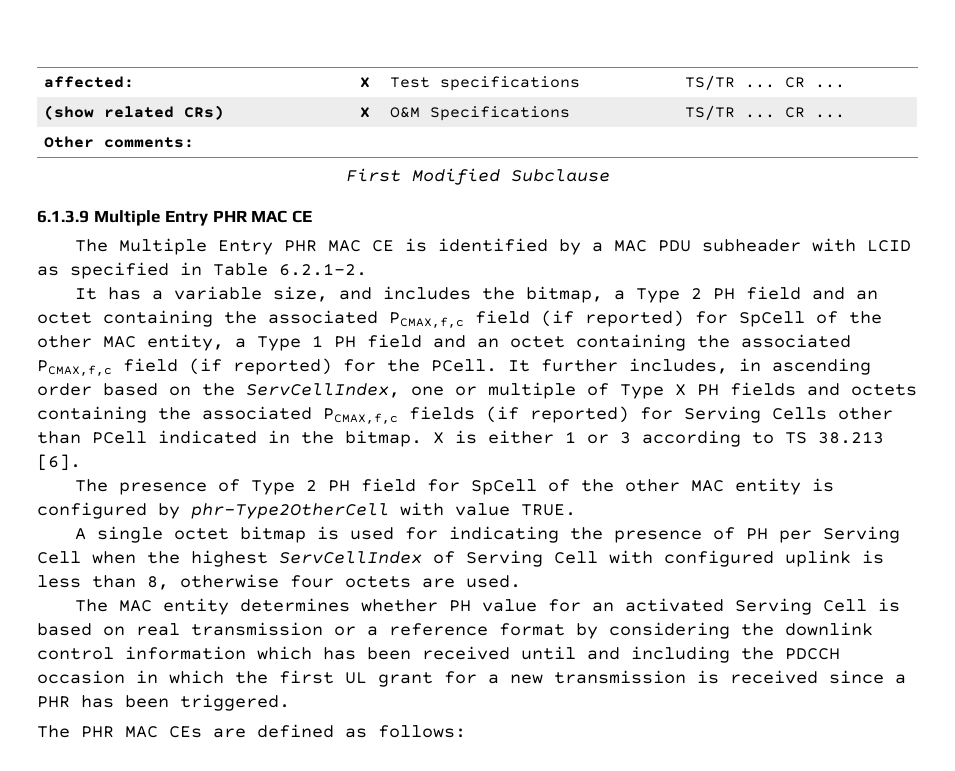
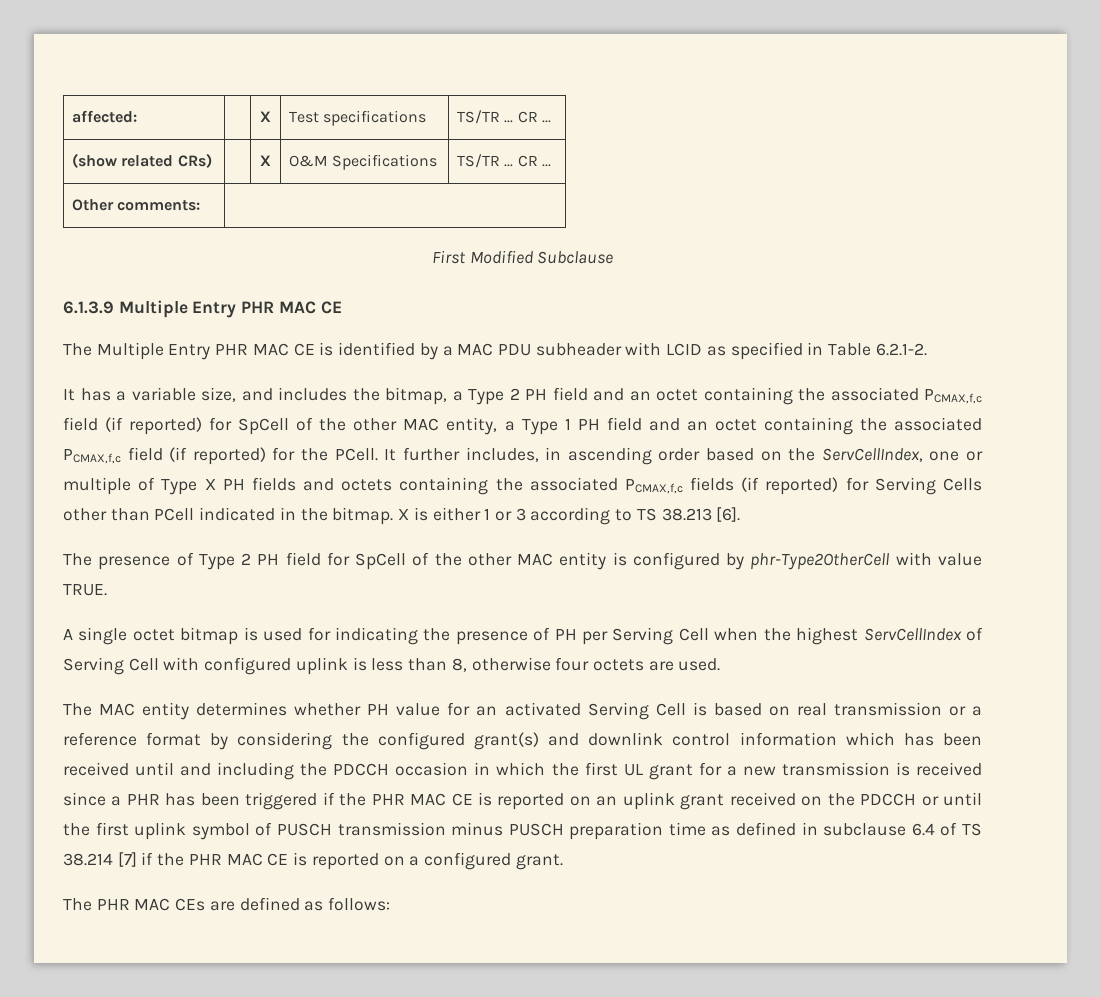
(774, 629) none -> [377,732,580,750] configured grant(s) and
[180,694,290,711] triggered. -> [245,792,983,810] [63,822,983,840] [63,852,563,870] triggered if the PHR MAC CE is reported on an uplink grant received on the PDCCH or until the first uplink symbol of PUSCH transmission minus PUSCH preparation time as defined in subclause 6.4 of TS 38.214 [7] if the PHR MAC CE is reported on a configured grant.

